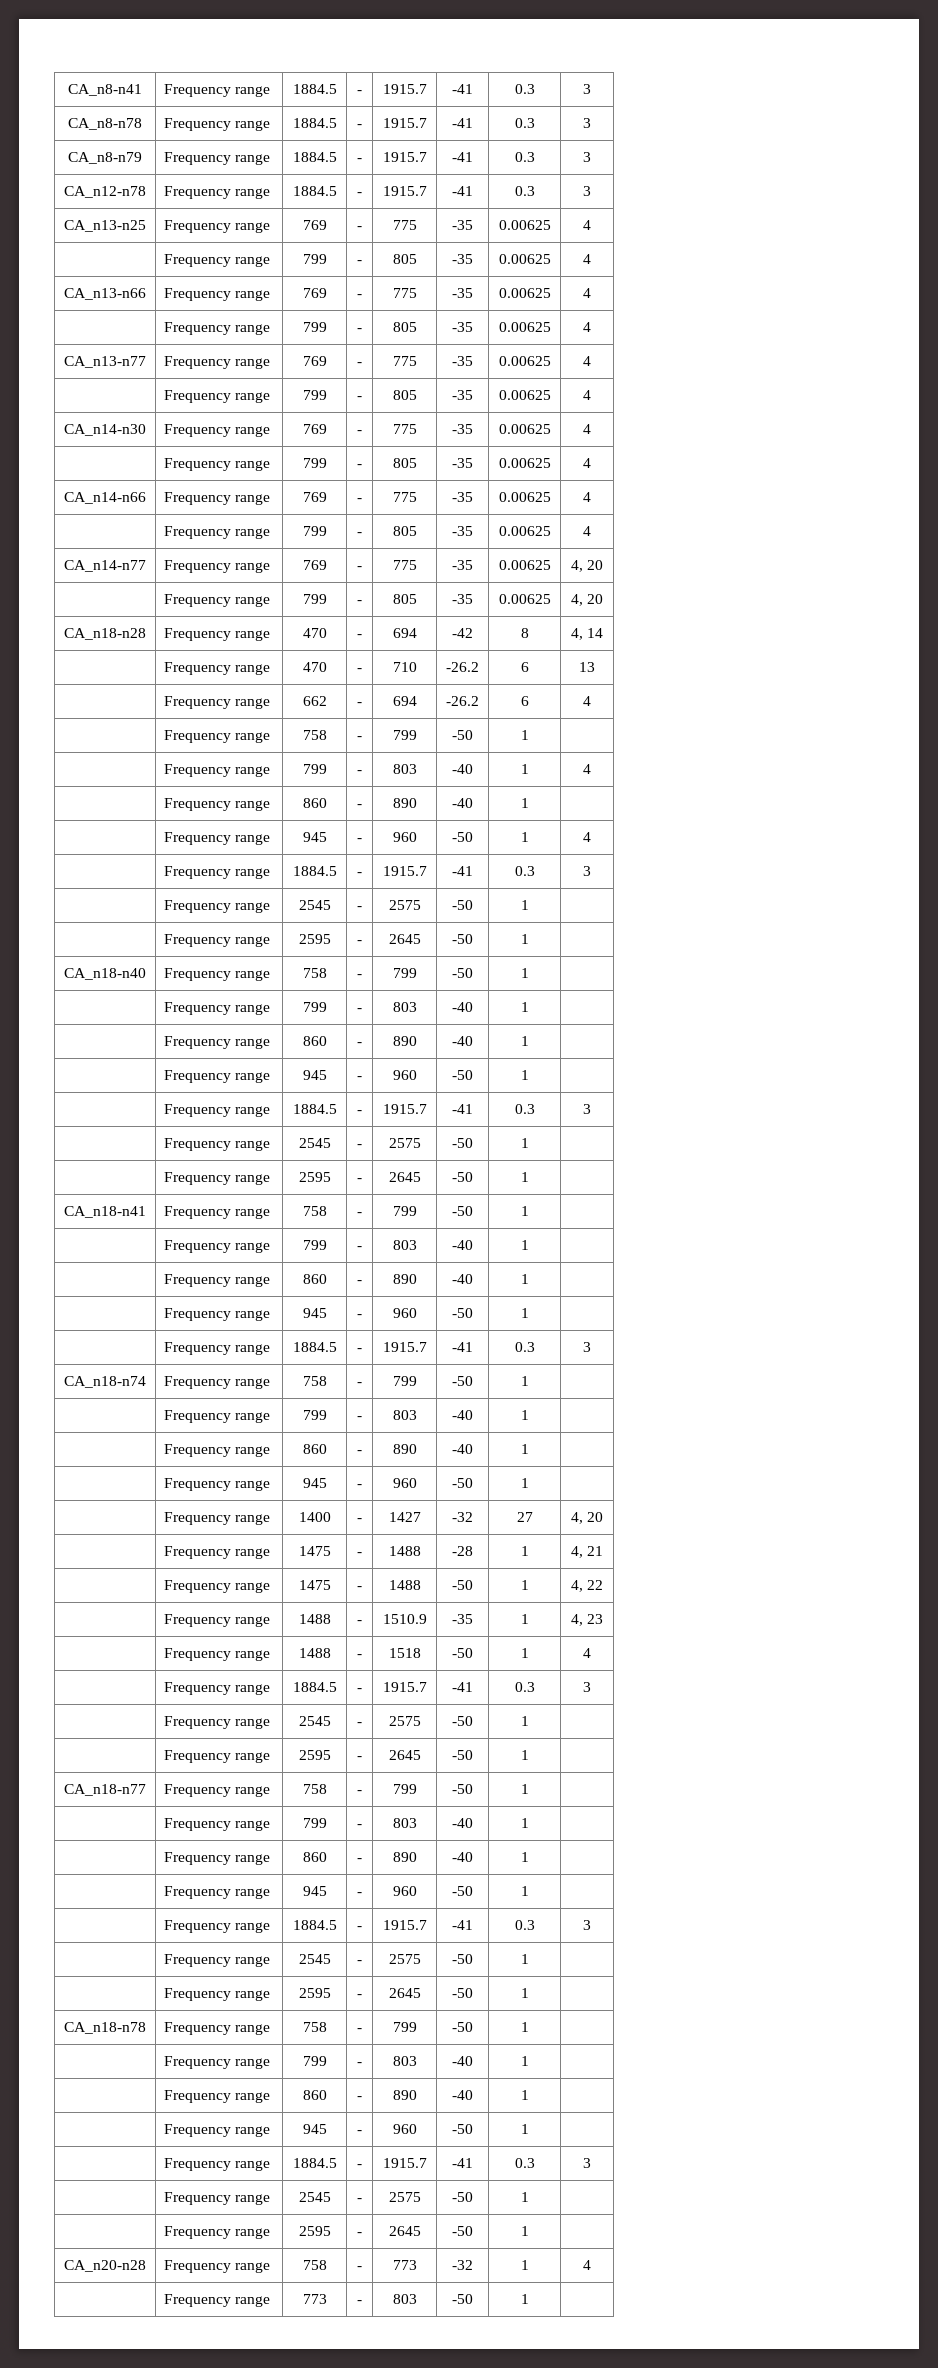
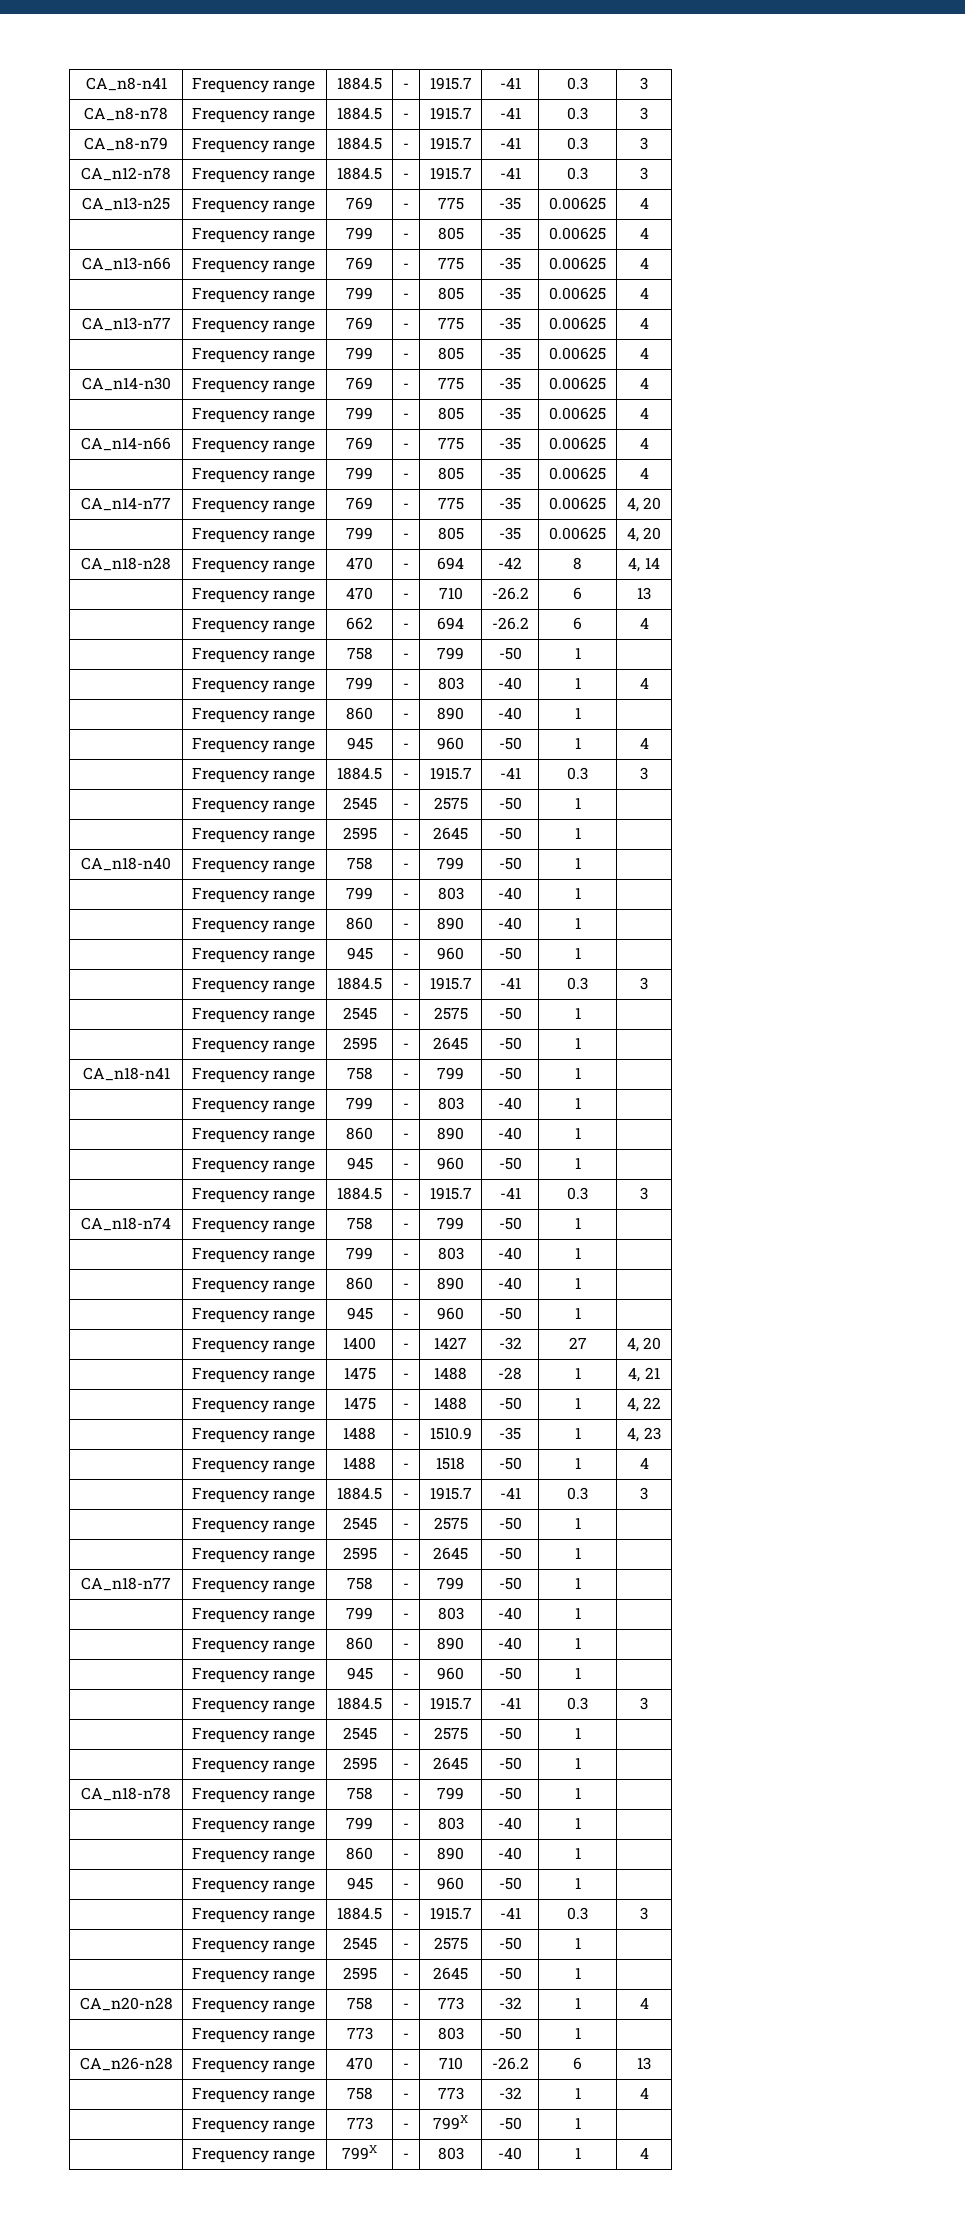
(529, 2299) none -> [79,2057,173,2071] [191,2057,315,2073] [346,2057,373,2070] [403,2063,409,2069] [438,2057,463,2070] [491,2057,529,2070] [573,2057,582,2070] [637,2057,651,2070] [191,2087,315,2103] [346,2087,373,2100] [403,2093,409,2099] [437,2087,464,2100] [498,2087,522,2100] [574,2087,581,2099] [639,2087,649,2099] [191,2117,315,2133] [346,2117,373,2130] [403,2123,409,2129] [433,2115,468,2130] [498,2117,522,2130] [574,2117,581,2129] [191,2147,315,2163] [342,2145,377,2160] [403,2153,409,2159] [437,2147,464,2160] [498,2147,522,2160] [574,2147,581,2159] [639,2147,649,2159] // CA_n26-n28 | Frequency range | 470 | - | 710 | -26.2 | 6 | 13 // | Frequency range | 758 | - | 773 | -32 | 1 | 4 // | Frequency range | 773 | - | 799X | -50 | 1 | // | Frequency range | 799X | - | 803 | -40 | 1 | 4

